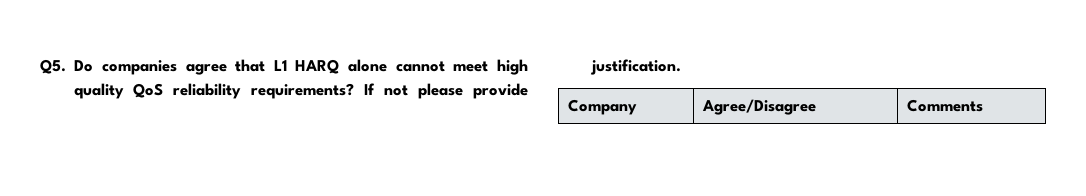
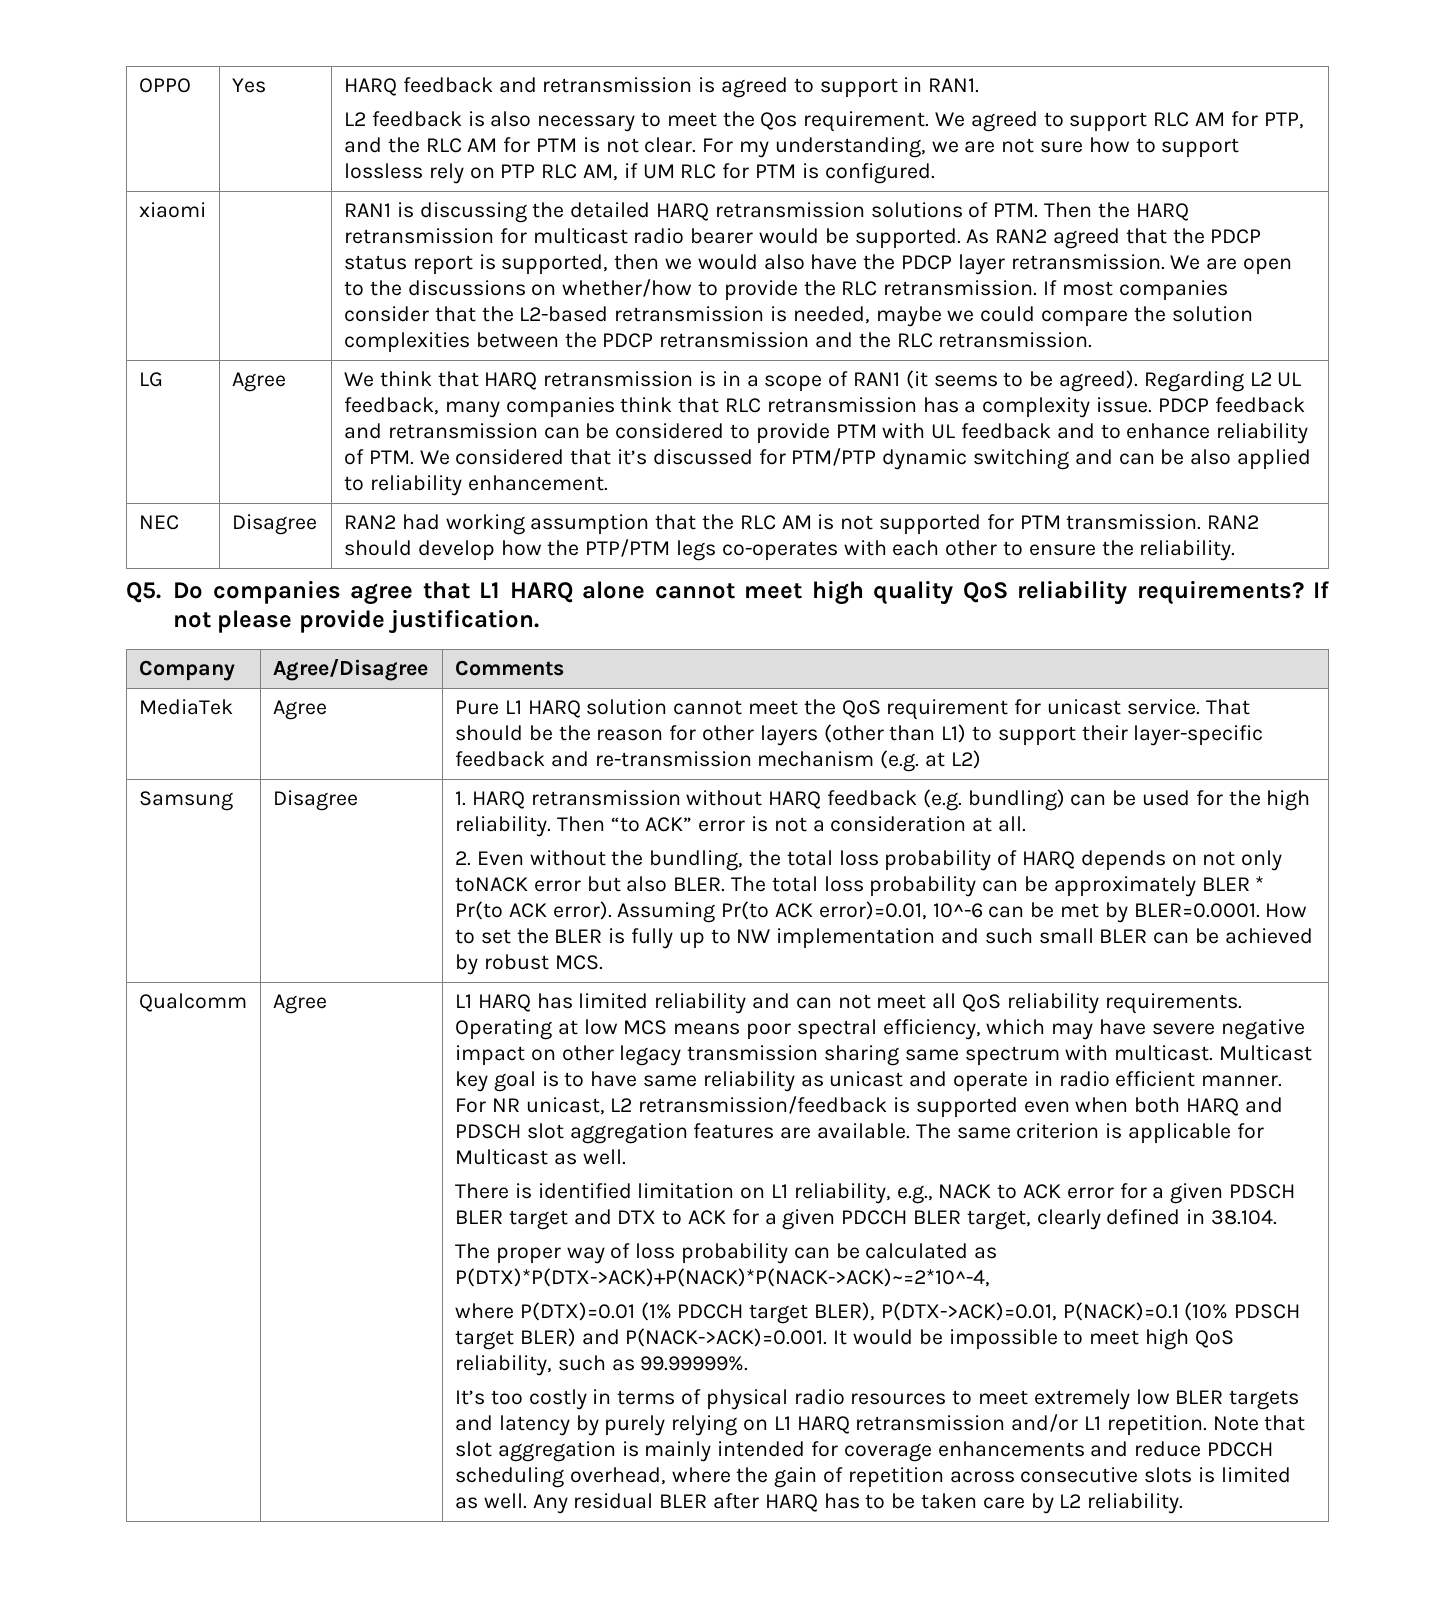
(40, 66) none -> [138,78,191,93] [231,78,266,93] [343,77,980,98] [343,111,1304,132] [343,137,1240,158] [343,163,935,184] [138,202,206,218] [343,202,1189,223] [343,228,1262,249] [343,254,1293,275] [343,279,1228,301] [343,306,1253,327] [343,332,1093,353] [138,372,163,387] [231,372,286,392] [343,370,1302,392] [343,397,1305,418] [343,423,1309,444] [343,448,1312,470] [343,475,608,496] [138,515,179,530] [231,514,317,535] [343,514,1260,535] [343,539,1236,561] OPPO | Yes | HARQ feedback and retransmission is agreed to support in RAN1. // L2 feedback is also necessary to meet the Qos requirement. We agreed to support RLC AM for PTP, and the RLC AM for PTM is not clear. For my understanding, we are not sure how to support lossless rely on PTP RLC AM, if UM RLC for PTM is configured. // xiaomi | | RAN1 is discussing the detailed HARQ retransmission solutions of PTM. Then the HARQ retransmission for multicast radio bearer would be supported. As RAN2 agreed that the PDCP status report is supported, then we would also have the PDCP layer retransmission. We are open to the discussions on whether/how to provide the RLC retransmission. If most companies consider that the L2-based retransmission is needed, maybe we could compare the solution complexities between the PDCP retransmission and the RLC retransmission. // LG | Agree | We think that HARQ retransmission is in a scope of RAN1 (it seems to be agreed). Regarding L2 UL feedback, many companies think that RLC retransmission has a complexity issue. PDCP feedback and retransmission can be considered to provide PTM with UL feedback and to enhance reliability of PTM. We considered that it’s discussed for PTM/PTP dynamic switching and can be also applied to reliability enhancement. // NEC | Disagree | RAN2 had working assumption that the RLC AM is not supported for PTM transmission. RAN2 should develop how the PTP/PTM legs co-operates with each other to ensure the reliability. //
(983, 105) none -> [138,699,233,715] [272,700,327,720] [454,699,1250,720] [454,724,1264,746] [454,750,981,772] [138,791,233,811] [272,790,358,811] [454,789,1311,811] [454,816,1027,837] [454,850,1283,871] [454,876,1265,897] [454,901,1308,923] [454,928,1313,949] [454,954,603,975] [138,993,247,1012] [272,994,327,1014] [454,993,1242,1014] [454,1019,1305,1040] [454,1045,1313,1066] [454,1071,1283,1092] [454,1096,1283,1118] [454,1123,1264,1144] [454,1149,626,1165] [454,1183,1296,1204] [454,1209,1278,1230] [454,1243,998,1264] [454,1268,990,1287] [454,1302,1301,1324] [454,1328,1234,1350] [454,1355,749,1376] [454,1389,1300,1410] [454,1414,1306,1436] [454,1441,1274,1462] [454,1467,1291,1488] [454,1493,1184,1514] // MediaTek | Agree | Pure L1 HARQ solution cannot meet the QoS requirement for unicast service. That should be the reason for other layers (other than L1) to support their layer-specific feedback and re-transmission mechanism (e.g. at L2) // Samsung | Disagree | 1. HARQ retransmission without HARQ feedback (e.g. bundling) can be used for the high reliability. Then “to ACK” error is not a consideration at all. // 2. Even without the bundling, the total loss probability of HARQ depends on not only toNACK error but also BLER. The total loss probability can be approximately BLER * Pr(to ACK error). Assuming Pr(to ACK error)=0.01, 10^-6 can be met by BLER=0.0001. How to set the BLER is fully up to NW implementation and such small BLER can be achieved by robust MCS. // Qualcomm | Agree | L1 HARQ has limited reliability and can not meet all QoS reliability requirements. Operating at low MCS means poor spectral efficiency, which may have severe negative impact on other legacy transmission sharing same spectrum with multicast. Multicast key goal is to have same reliability as unicast and operate in radio efficient manner. For NR unicast, L2 retransmission/feedback is supported even when both HARQ and PDSCH slot aggregation features are available. The same criterion is applicable for Multicast as well. // There is identified limitation on L1 reliability, e.g., NACK to ACK error for a given PDSCH BLER target and DTX to ACK for a given PDCCH BLER target, clearly defined in 38.104. // The proper way of loss probability can be calculated as P(DTX)*P(DTX->ACK)+P(NACK)*P(NACK->ACK)~=2*10^-4, // where P(DTX)=0.01 (1% PDCCH target BLER), P(DTX->ACK)=0.01, P(NACK)=0.1 (10% PDSCH target BLER) and P(NACK->ACK)=0.001. It would be impossible to meet high QoS reliability, such as 99.99999%. // It’s too costly in terms of physical radio resources to meet extremely low BLER targets and latency by purely relying on L1 HARQ retransmission and/or L1 repetition. Note that slot aggregation is mainly intended for coverage enhancements and reduce PDCCH scheduling overhead, where the gain of repetition across consecutive slots is limited as well. Any residual BLER after HARQ has to be taken care by L2 reliability.

